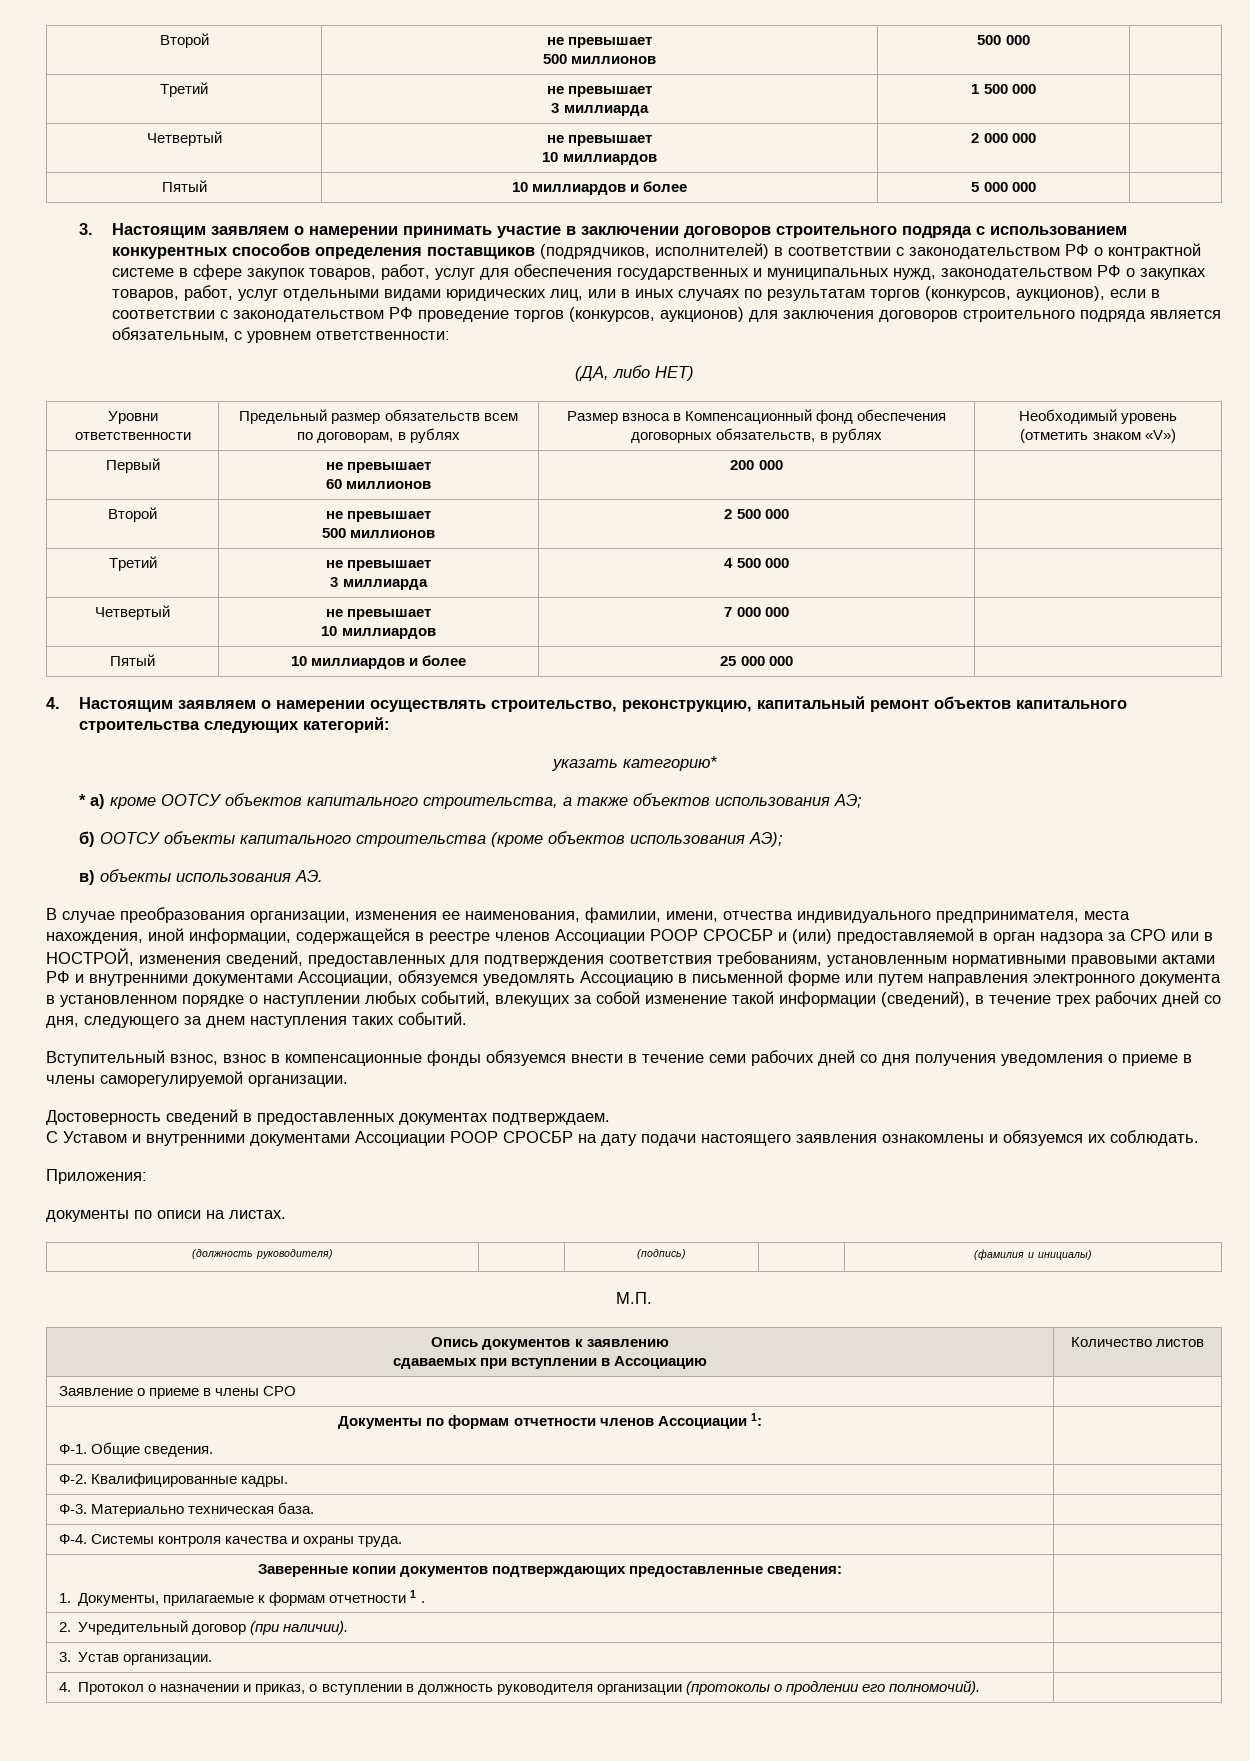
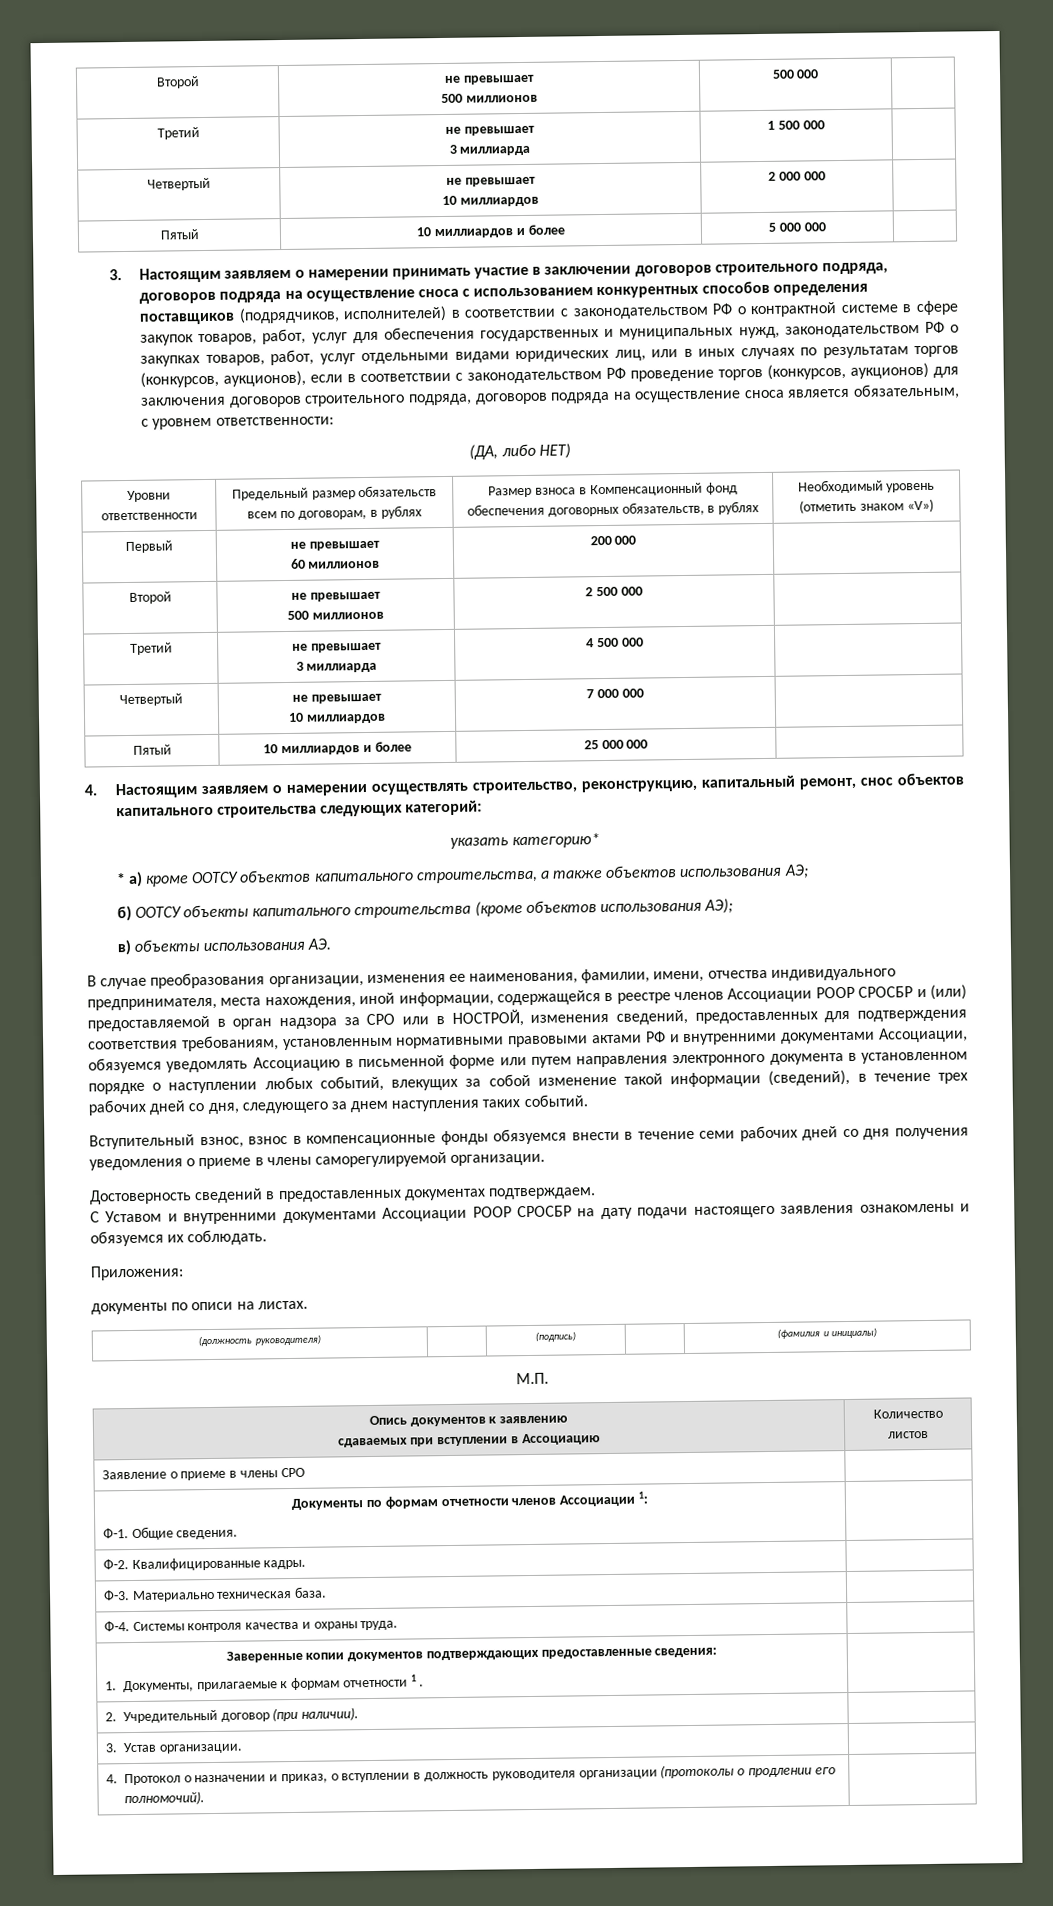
[901,226,972,238] подряда -> [822,262,889,275] [139,288,459,304] подряда, договоров подряда на осуществление сноса
[1079,310,1146,322] подряда -> [407,389,785,406] подряда, договоров подряда на осуществление сноса
[869,700,929,712] ремонт -> [798,777,893,790] ремонт, снос

